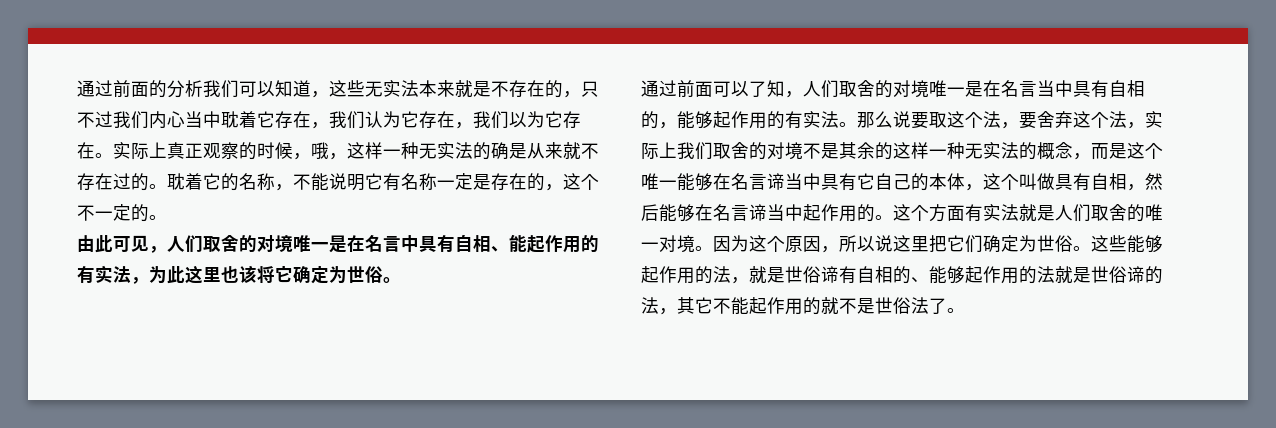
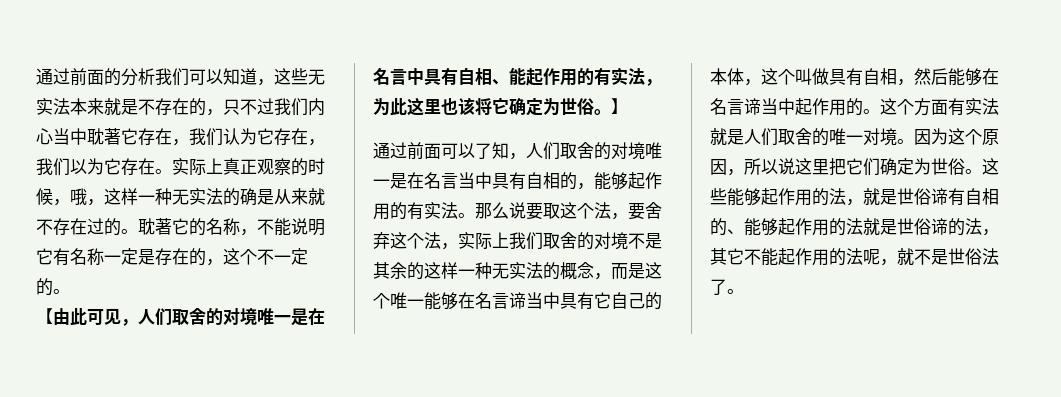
[239,111,257,128] 着 -> [104,128,121,145] 著
[185,173,203,190] 着 -> [155,218,172,235] 著
(167, 217) none -> [36,308,53,324] 【
(401, 280) none -> [611,98,628,114] 】
(821, 306) none -> [846,248,897,266] 法呢，

